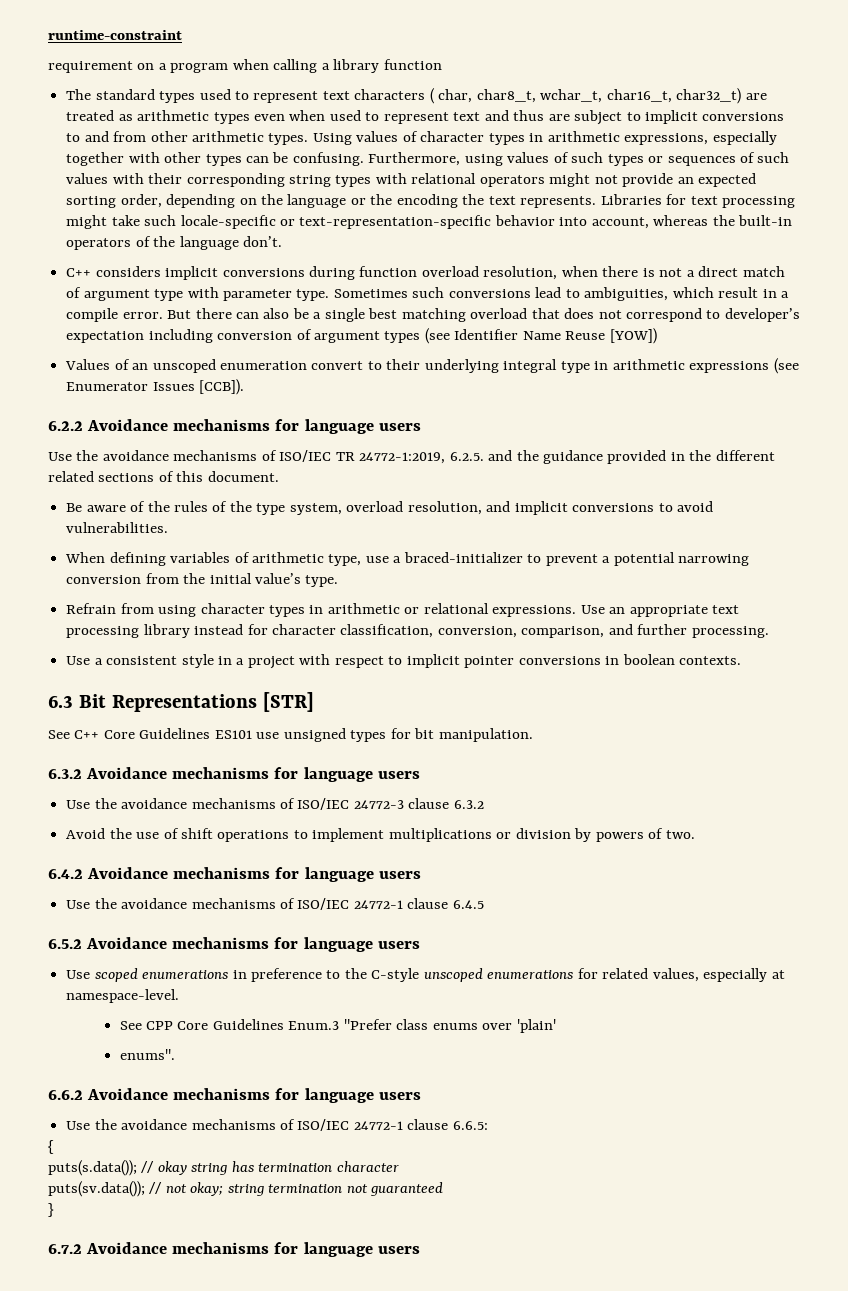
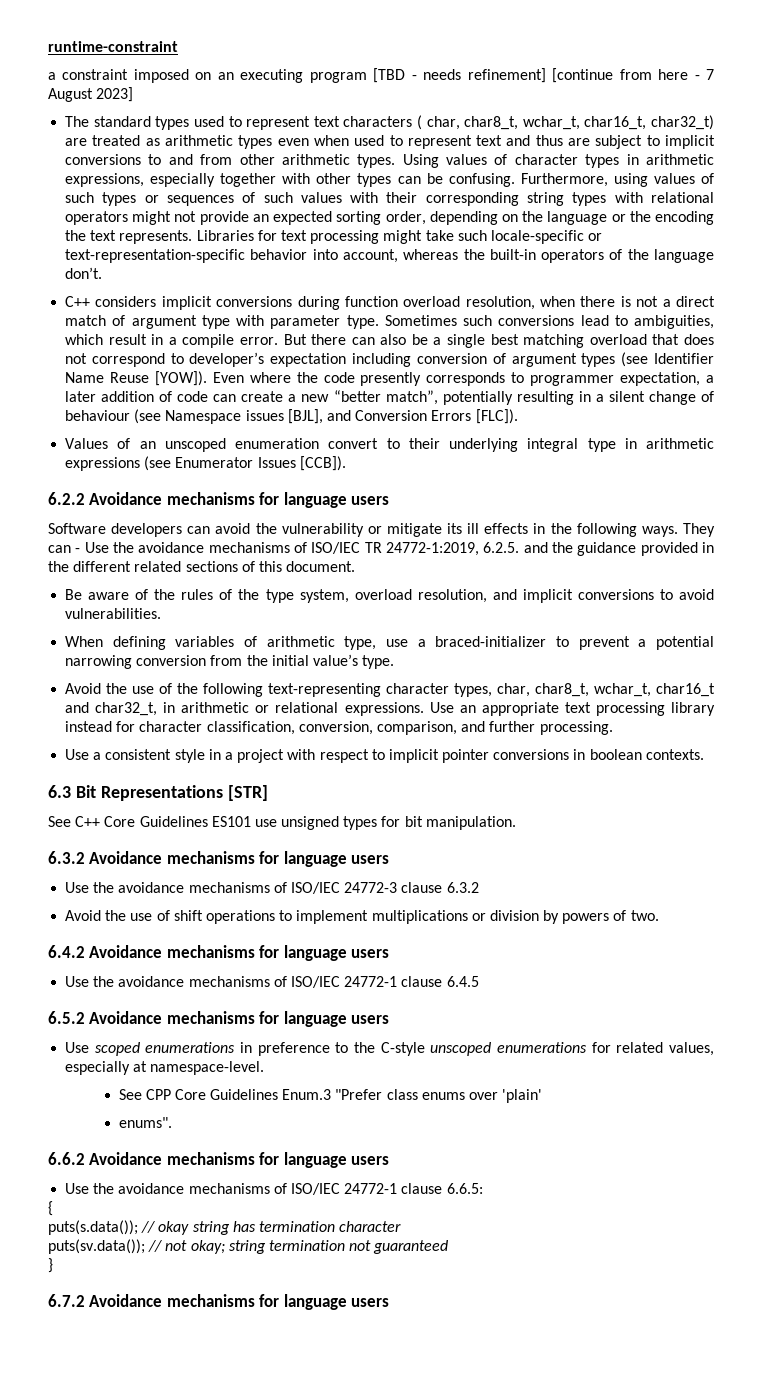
[48,59,442,73] requirement on a program when calling a library function -> [48,68,715,83] [48,87,134,102] a constraint imposed on an executing program [TBD - needs refinement] [continue from here - 7 August 2023]
[609,328,657,344] [YOW]) -> [154,371,715,386] [65,390,715,405] [65,409,518,424] [YOW]). Even where the code presently corresponds to programmer expectation, a later addition of code can create a new “better match”, potentially resulting in a silent change of behaviour (see Namespace issues [BJL], and Conversion Errors [FLC]).
(421, 427) none -> [48,523,715,537] [48,545,81,553] Software developers can avoid the vulnerability or mitigate its ill effects in the following ways. They can -
[66,603,305,617] Refrain from using character types -> [65,683,715,697] [65,702,158,716] Avoid the use of the following text-representing character types, char, char8_t, wchar_t, char16_t and char32_t,

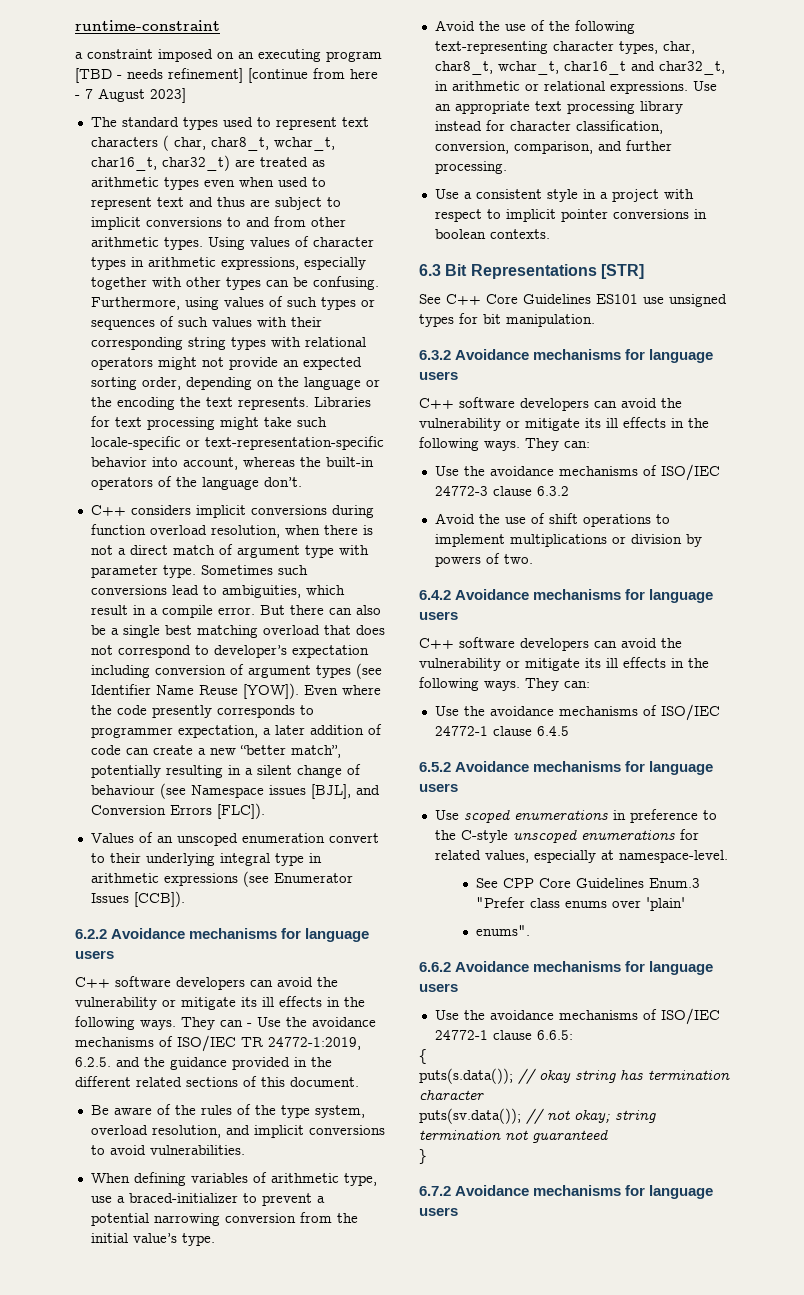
[48,523,106,534] Software -> [75,976,171,988] C++ software
(390, 859) none -> [419,397,682,411] [419,417,709,431] [419,437,590,451] // C++ software developers can avoid the vulnerability or mitigate its ill effects in the following ways. They can:
(390, 953) none -> [419,637,682,651] [419,657,709,671] [419,677,590,691] // C++ software developers can avoid the vulnerability or mitigate its ill effects in the following ways. They can:

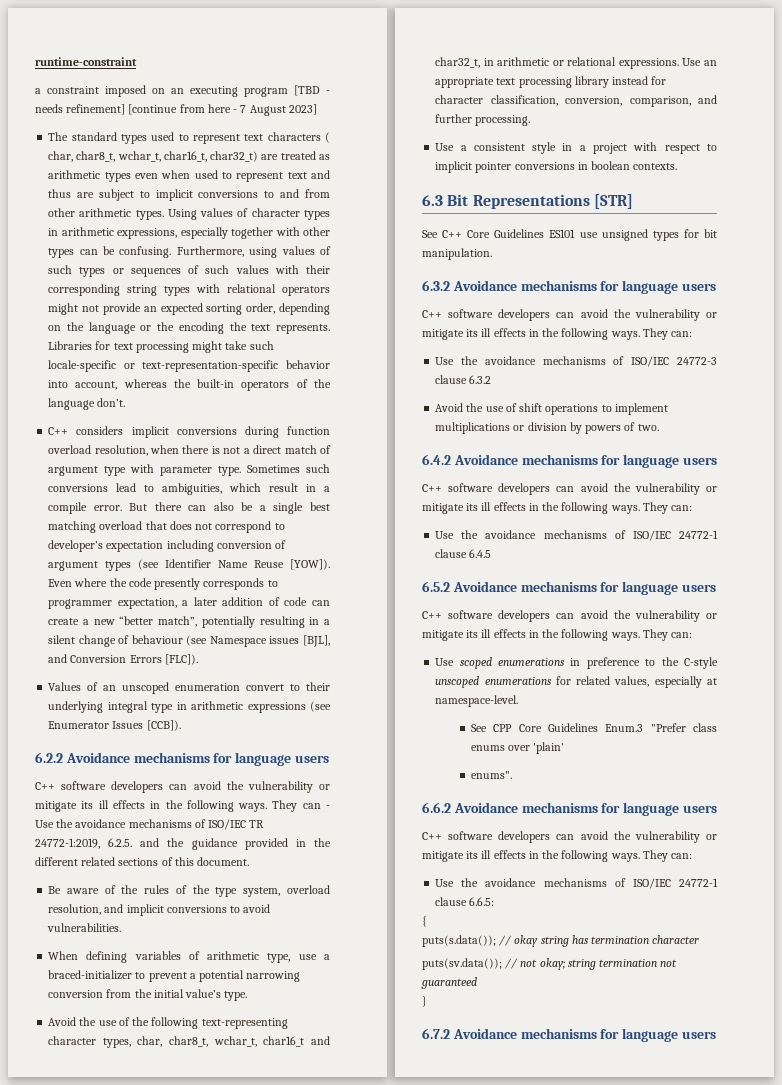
(458, 787) none -> [422,610,717,622] [422,629,693,641] // C++ software developers can avoid the vulnerability or mitigate its ill effects in the following ways. They can:
(458, 987) none -> [422,831,717,843] [422,850,693,862] // C++ software developers can avoid the vulnerability or mitigate its ill effects in the following ways. They can:

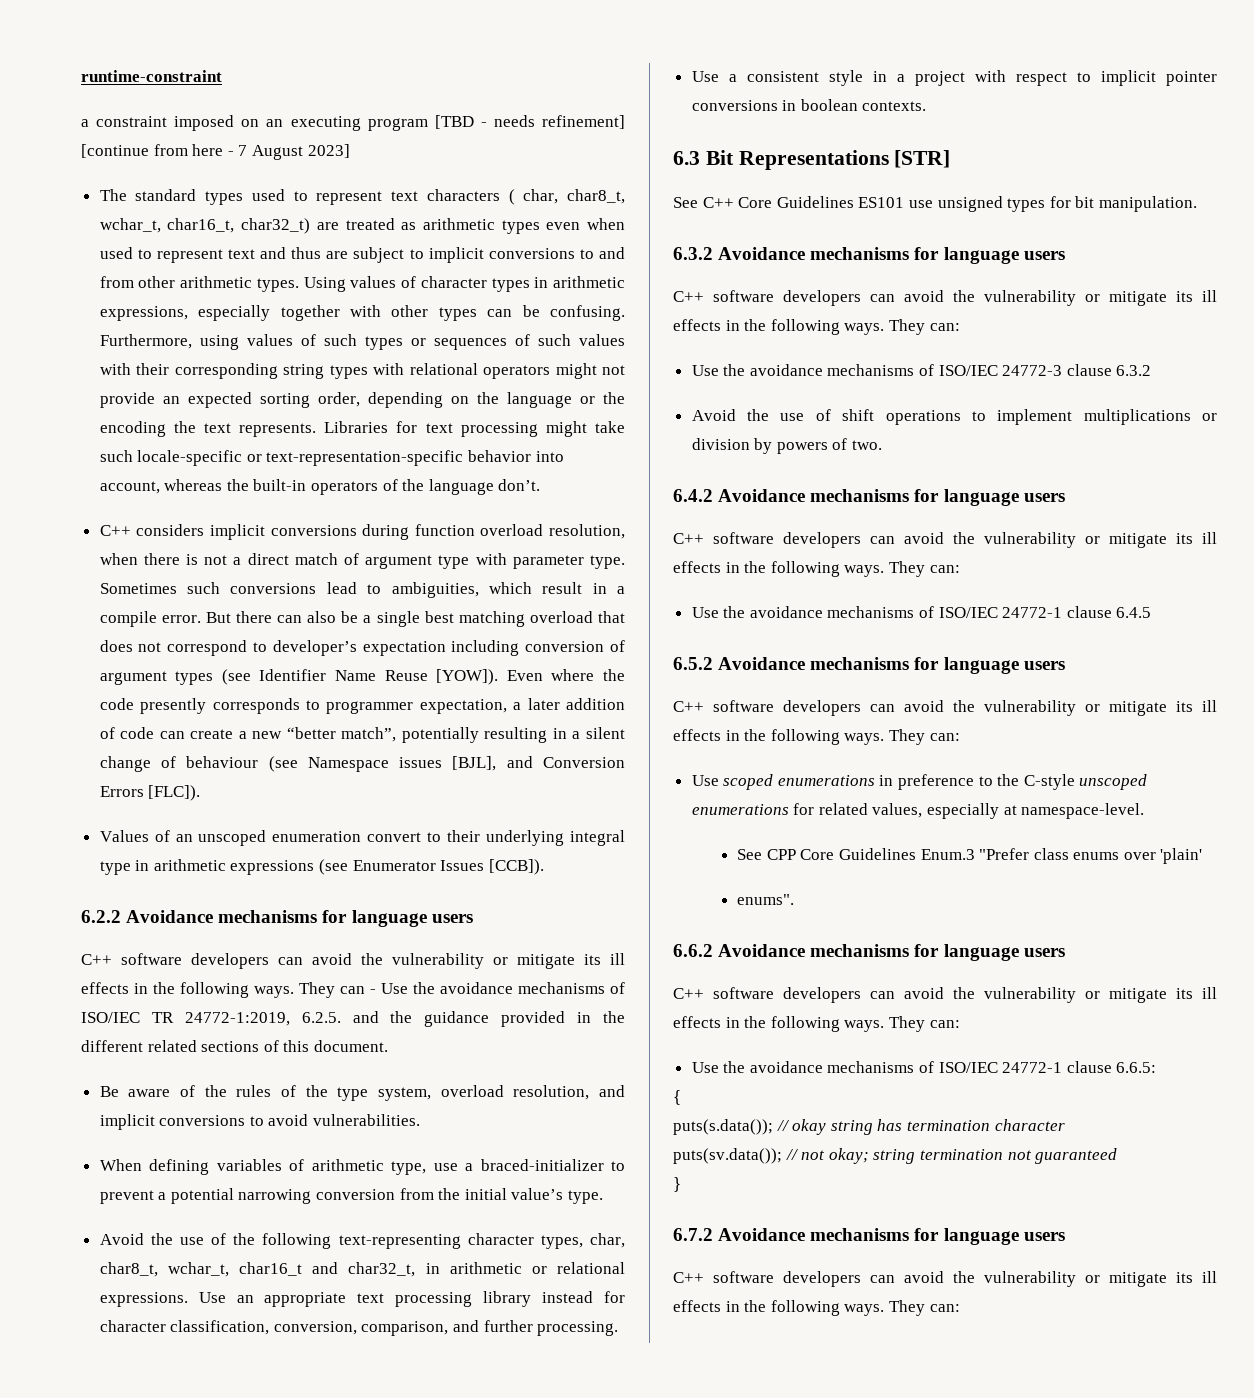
(716, 1035) none -> [673,1271,1217,1287] [673,1300,960,1316] // C++ software developers can avoid the vulnerability or mitigate its ill effects in the following ways. They can:

